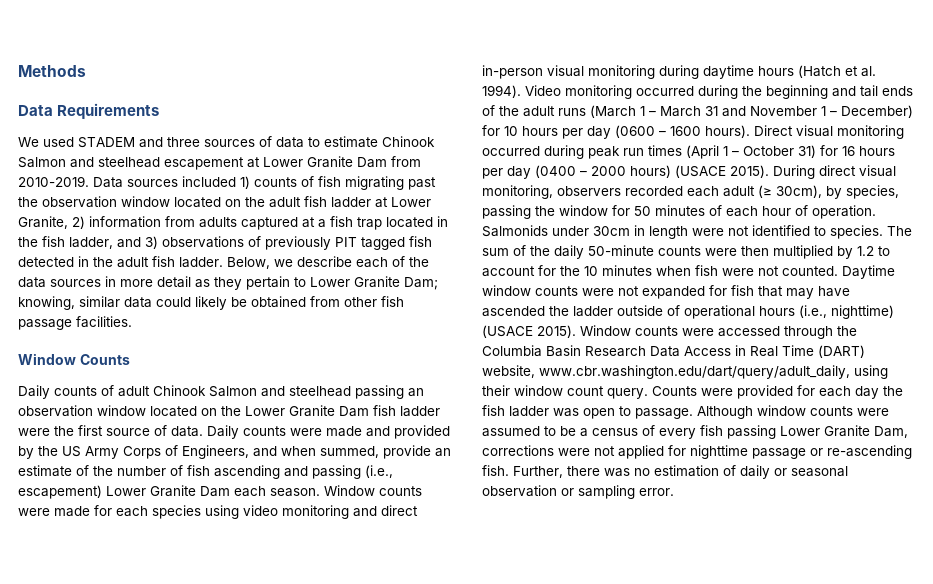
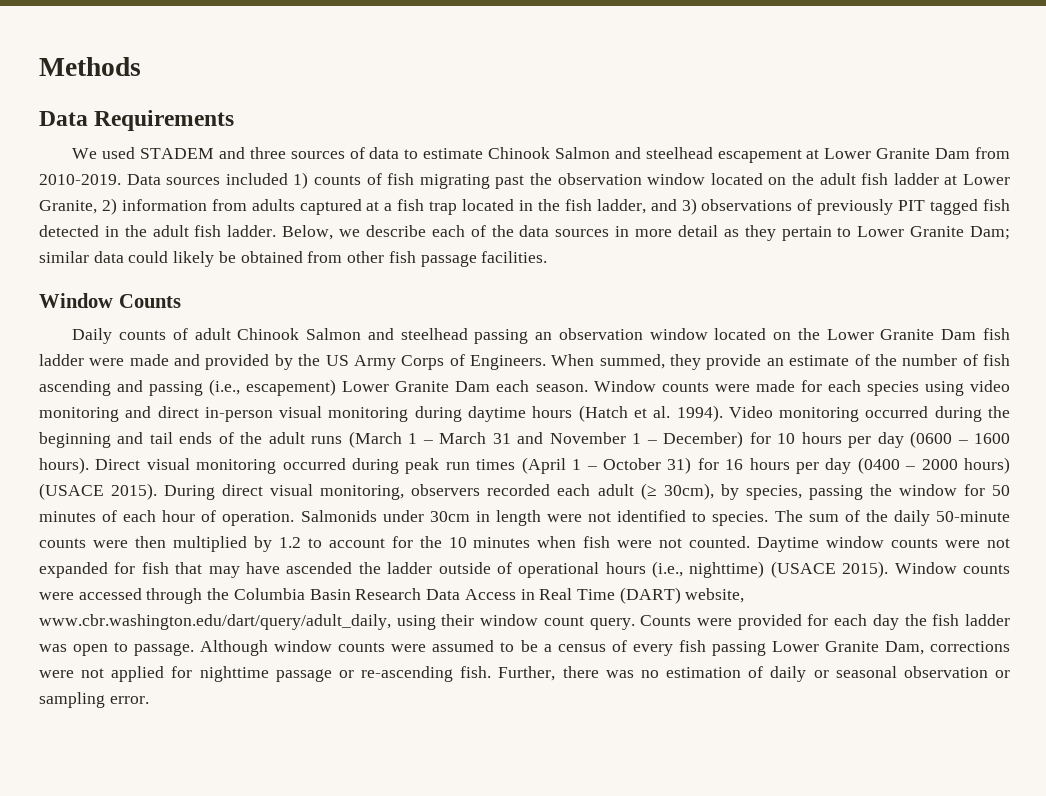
[18,296,75,310] knowing, -> (1010, 233) none
[54,425,322,439] the first source of data. Daily counts were -> (125, 362) none
[182,445,379,459] Engineers, and when summed, -> [470,354,702,370] Engineers. When summed, they

